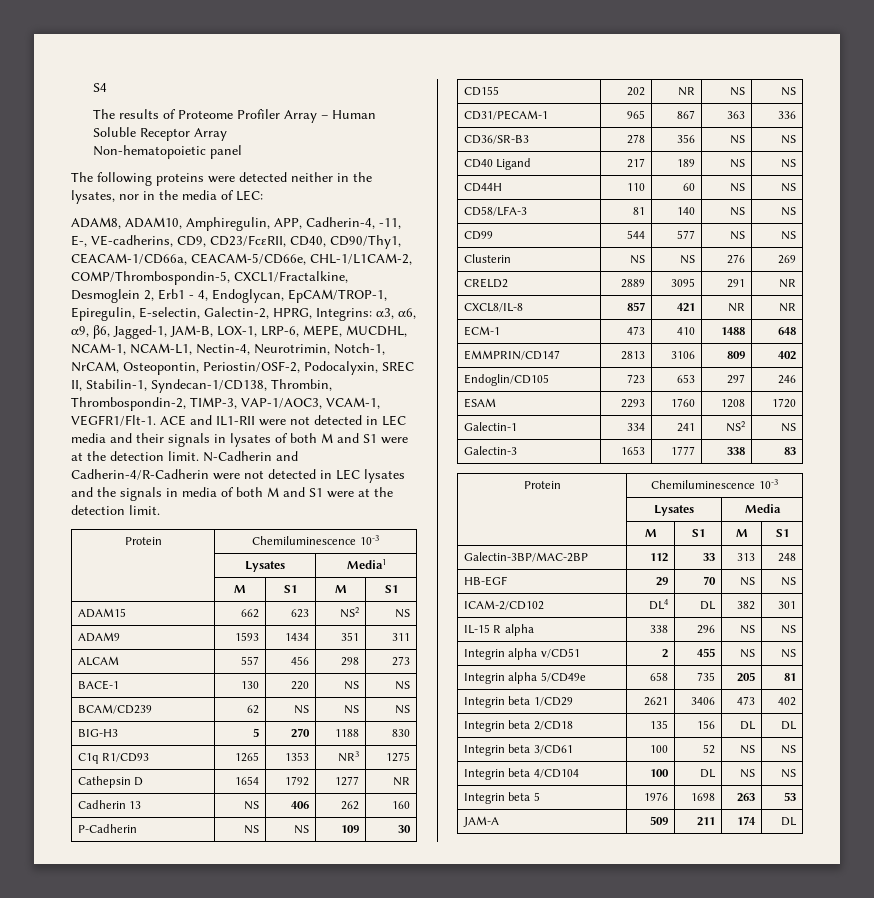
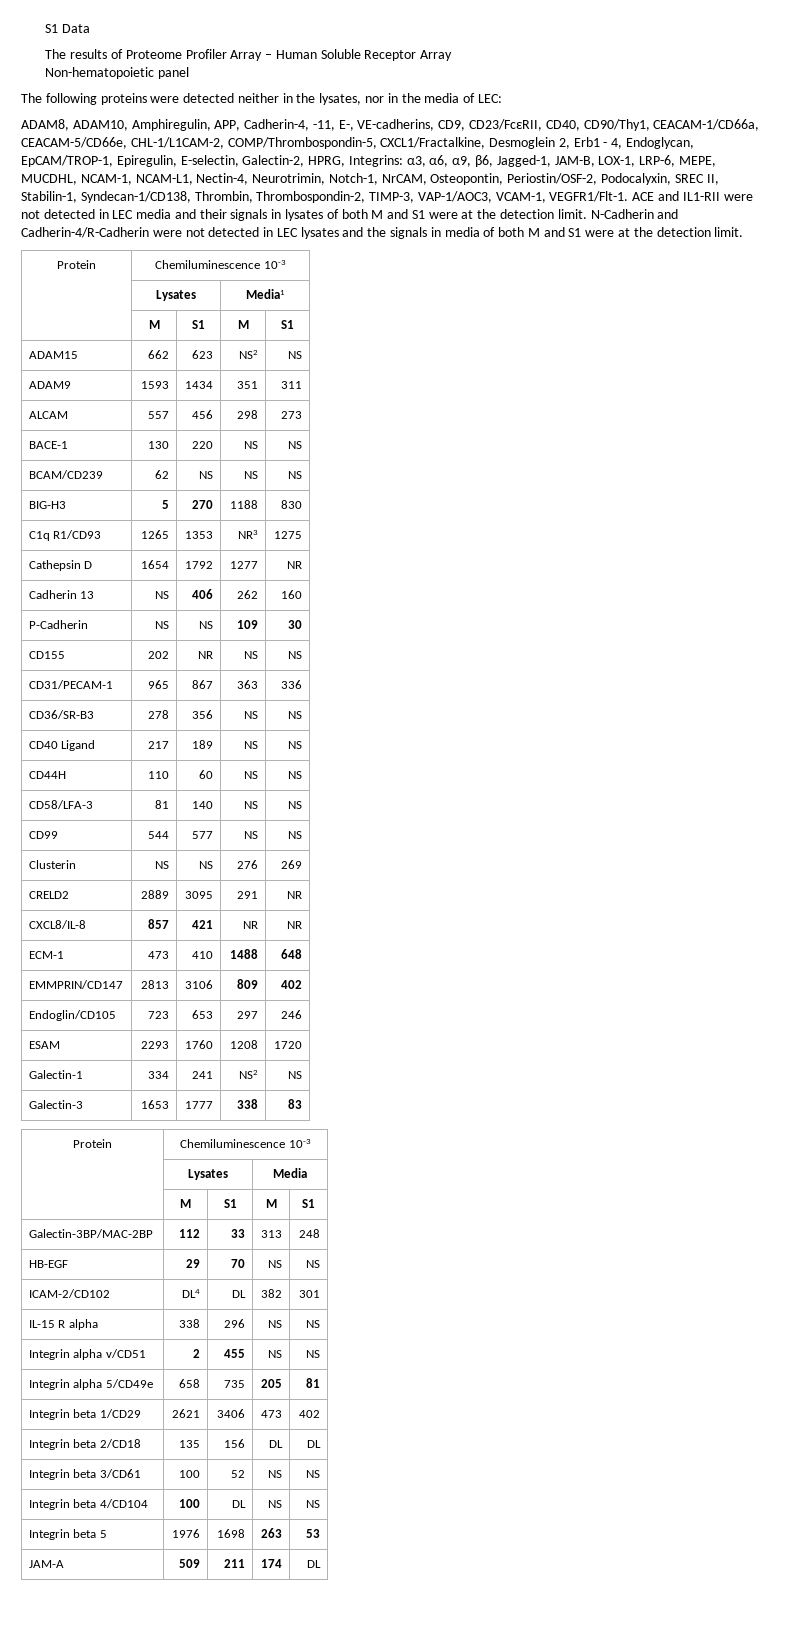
[93,83,108,92] S4 -> [45,24,91,33] S1 Data

